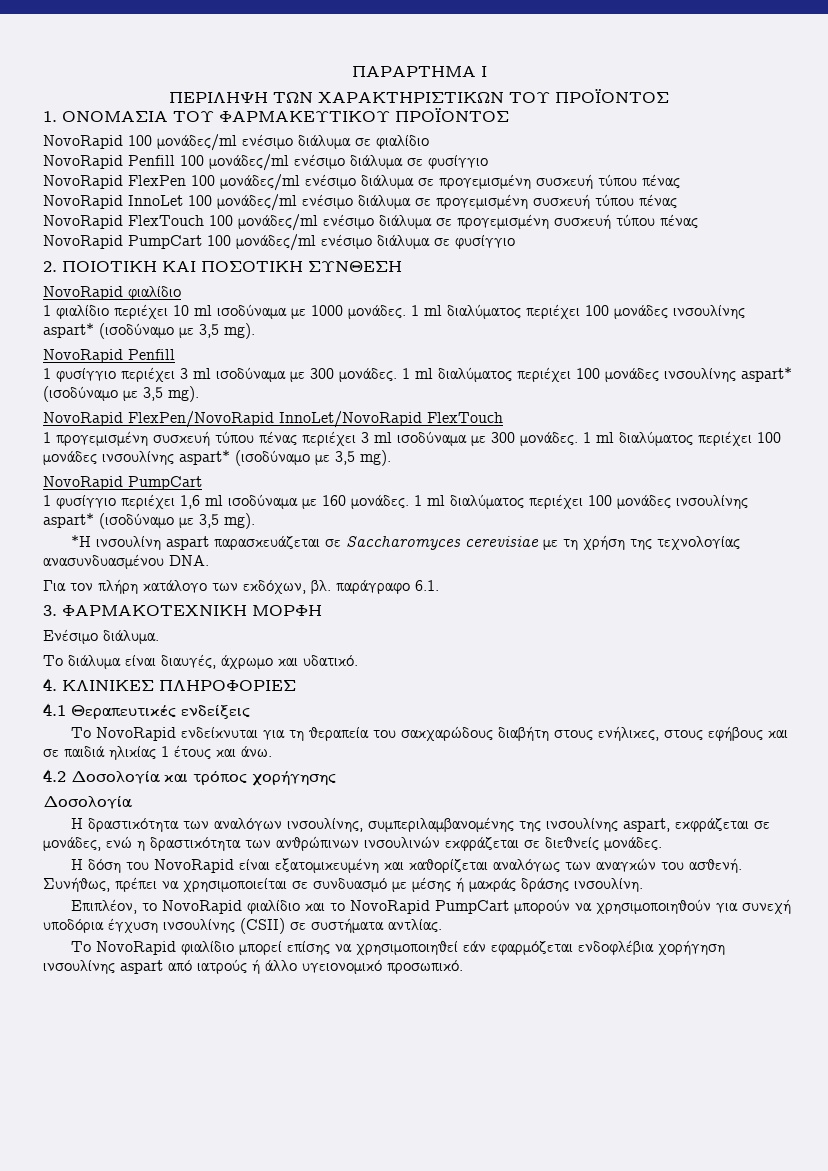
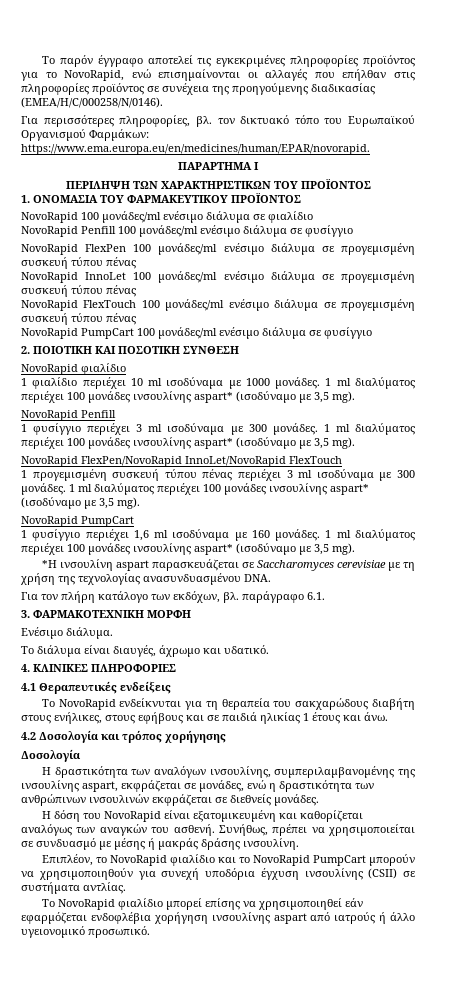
(351, 71) none -> [41,55,415,67] [21,69,415,81] [21,83,375,95] [21,97,163,108] [21,115,415,127] [21,129,149,141] [21,144,370,155] Το παρόν έγγραφο αποτελεί τις εγκεκριμένες πληροφορίες προϊόντος για το NovoRapid, ενώ επισημαίνονται οι αλλαγές που επήλθαν στις πληροφορίες προϊόντος σε συνέχεια της προηγούμενης διαδικασίας (EMEA/H/C/000258/N/0146). // Για περισσότερες πληροφορίες, βλ. τον δικτυακό τόπο του Ευρωπαϊκού Οργανισμού Φαρμάκων: https://www.ema.europa.eu/en/medicines/human/EPAR/novorapid. //

